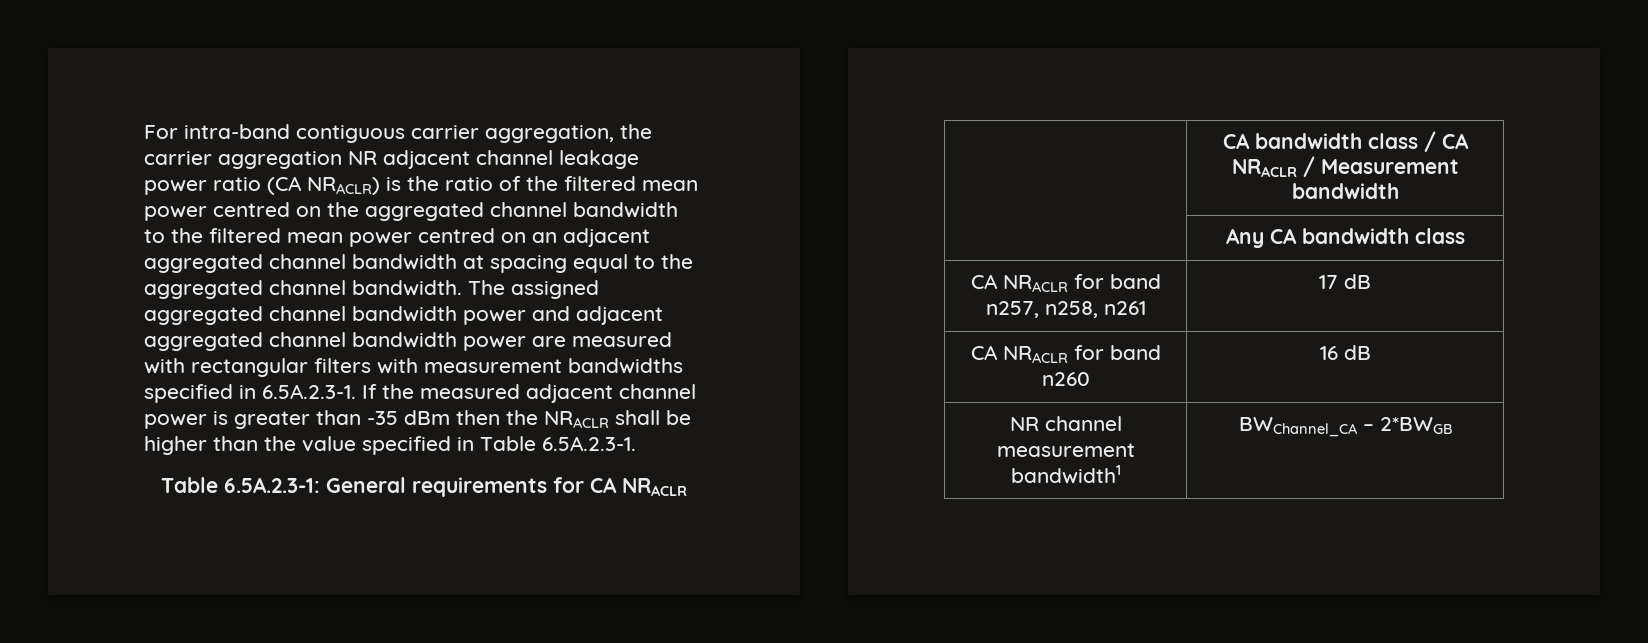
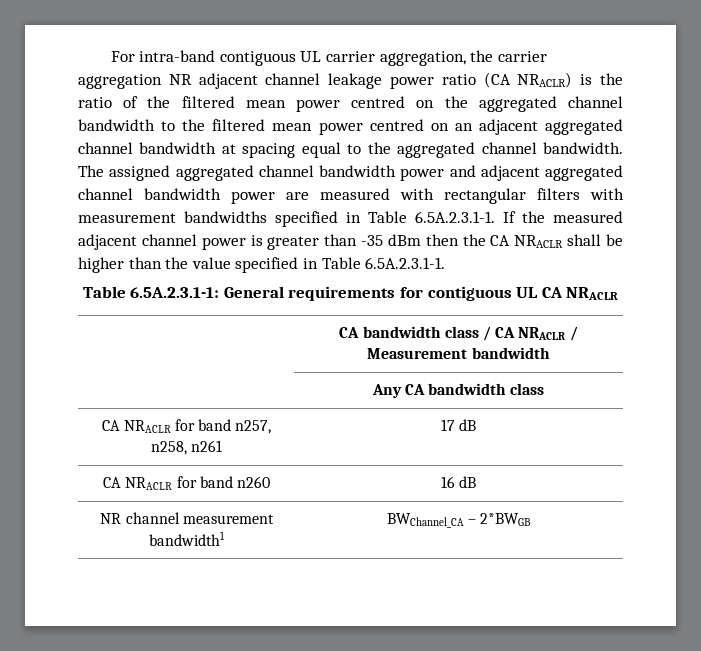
(405, 134) none -> [300,51,322,62] UL
[262,384,356,399] 6.5A.2.3-1. -> [368,211,495,223] Table 6.5A.2.3.1-1.
(538, 417) none -> [490,235,511,246] CA
[542,436,636,451] [161,477,320,493] 6.5A.2.3-1. // Table 6.5A.2.3-1: -> [365,257,446,269] [82,286,220,298] 6.5A.2.3.1-1. // Table 6.5A.2.3.1-1:
(584, 485) none -> [427,286,539,301] contiguous UL

